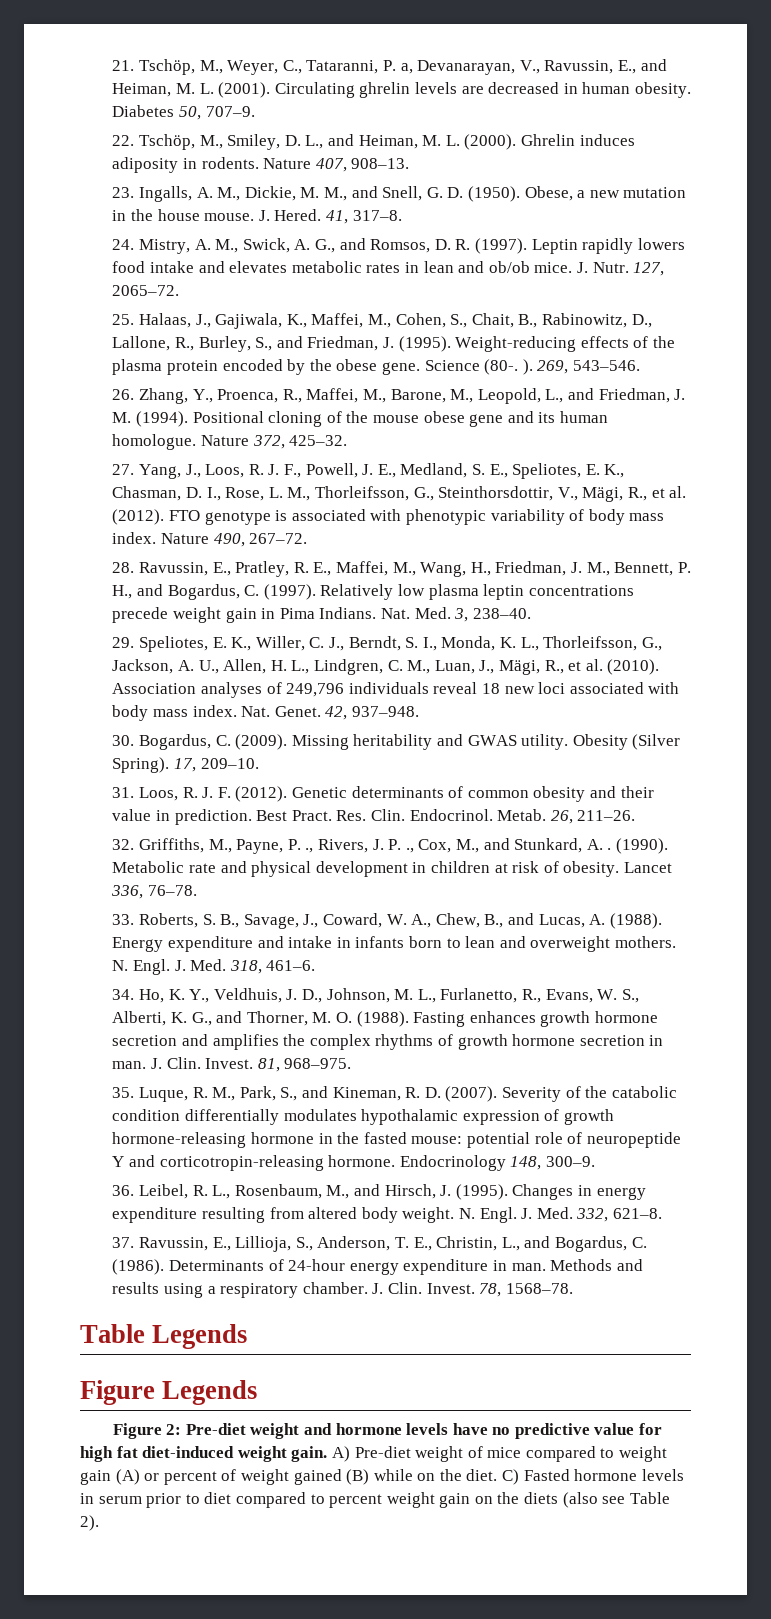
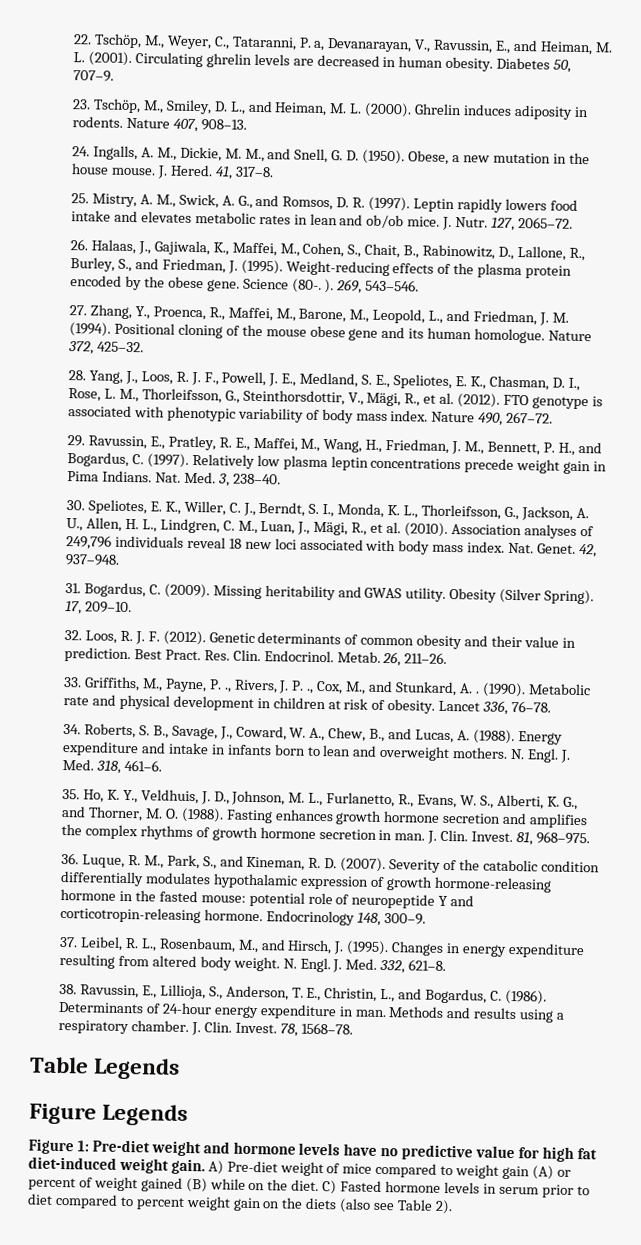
[112,60,135,71] 21. -> [73,34,93,45] 22.
[112,135,135,146] 22. -> [72,99,92,110] 23.
[112,187,135,198] 23. -> [72,146,91,157] 24.
[112,239,135,250] 24. -> [71,193,90,204] 25.
[112,314,135,325] 25. -> [70,239,89,251] 26.
[112,389,135,400] 26. -> [69,305,88,316] 27.
[112,464,135,475] 27. -> [68,370,87,381] 28.
[112,562,135,573] 28. -> [67,435,86,447] 29.
[112,637,135,648] 29. -> [66,500,86,511] 30.
[112,735,135,746] 30. -> [65,583,82,594] 31.
[112,787,135,798] 31. -> [64,630,83,641] 32.
[112,839,135,850] 32. -> [63,677,83,688] 33.
[112,914,135,925] 33. -> [63,724,82,735] 34.
[112,989,135,1000] 34. -> [62,789,81,800] 35.
[112,1087,135,1098] 35. -> [61,853,80,865] 36.
[112,1185,135,1196] 36. -> [59,936,79,948] 37.
[112,1237,135,1248] 37. -> [59,983,78,995] 38.
[166,1424,182,1435] 2: -> [76,1140,89,1152] 1:

